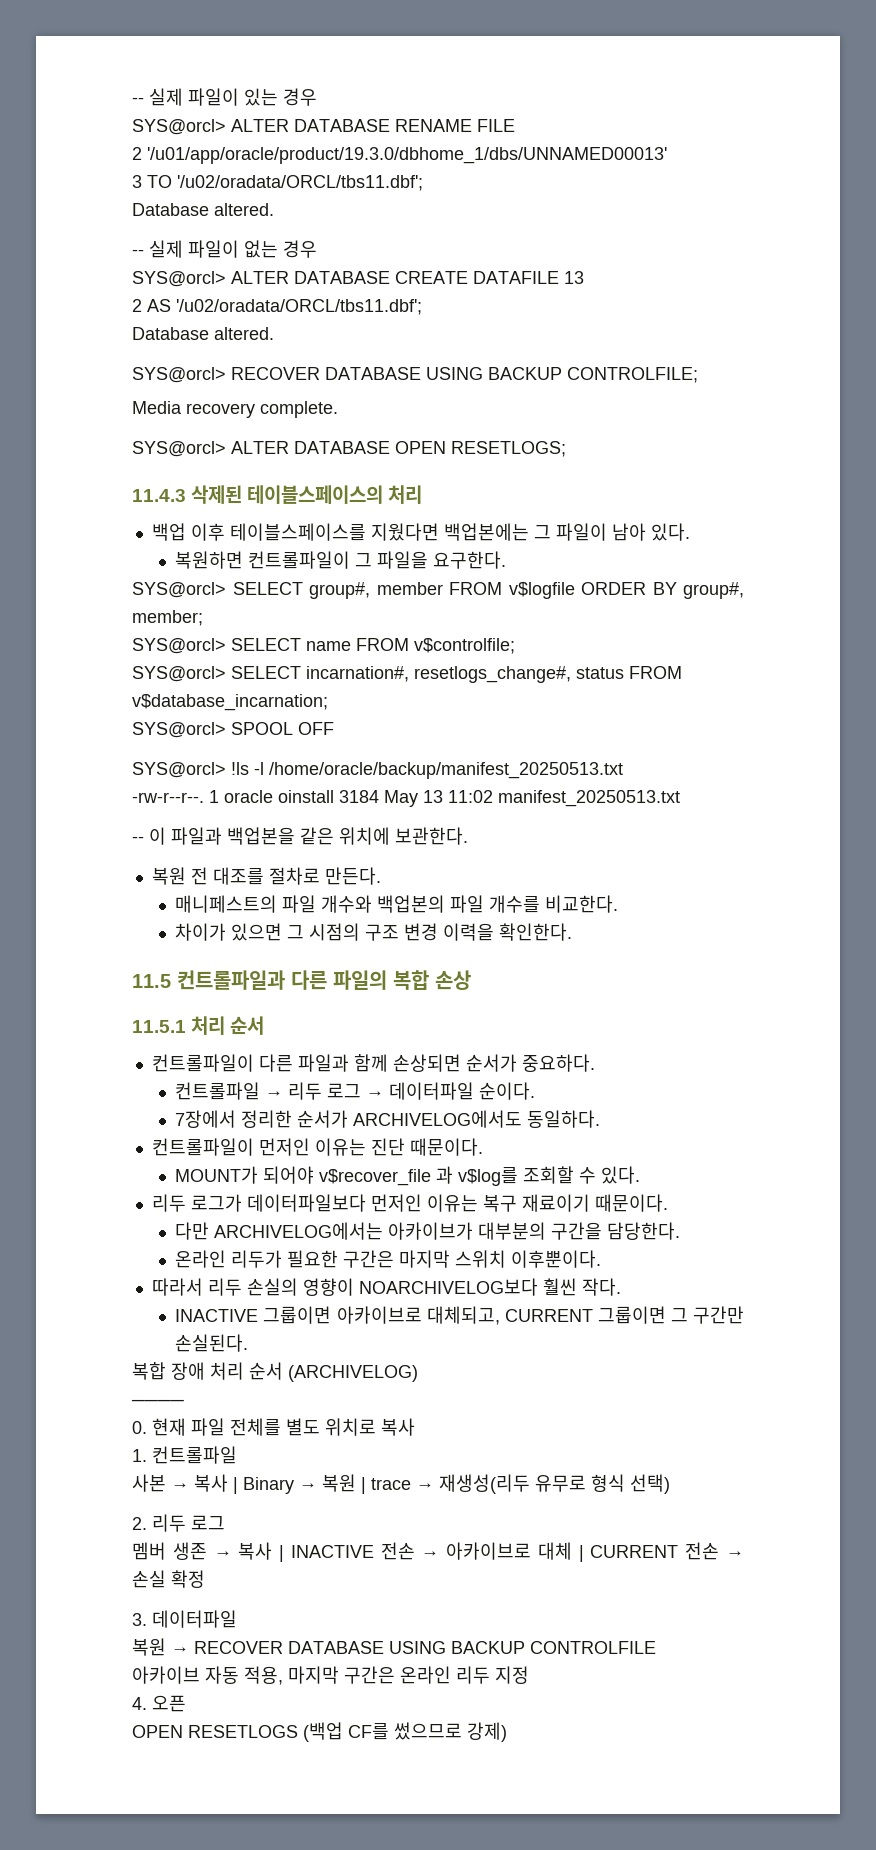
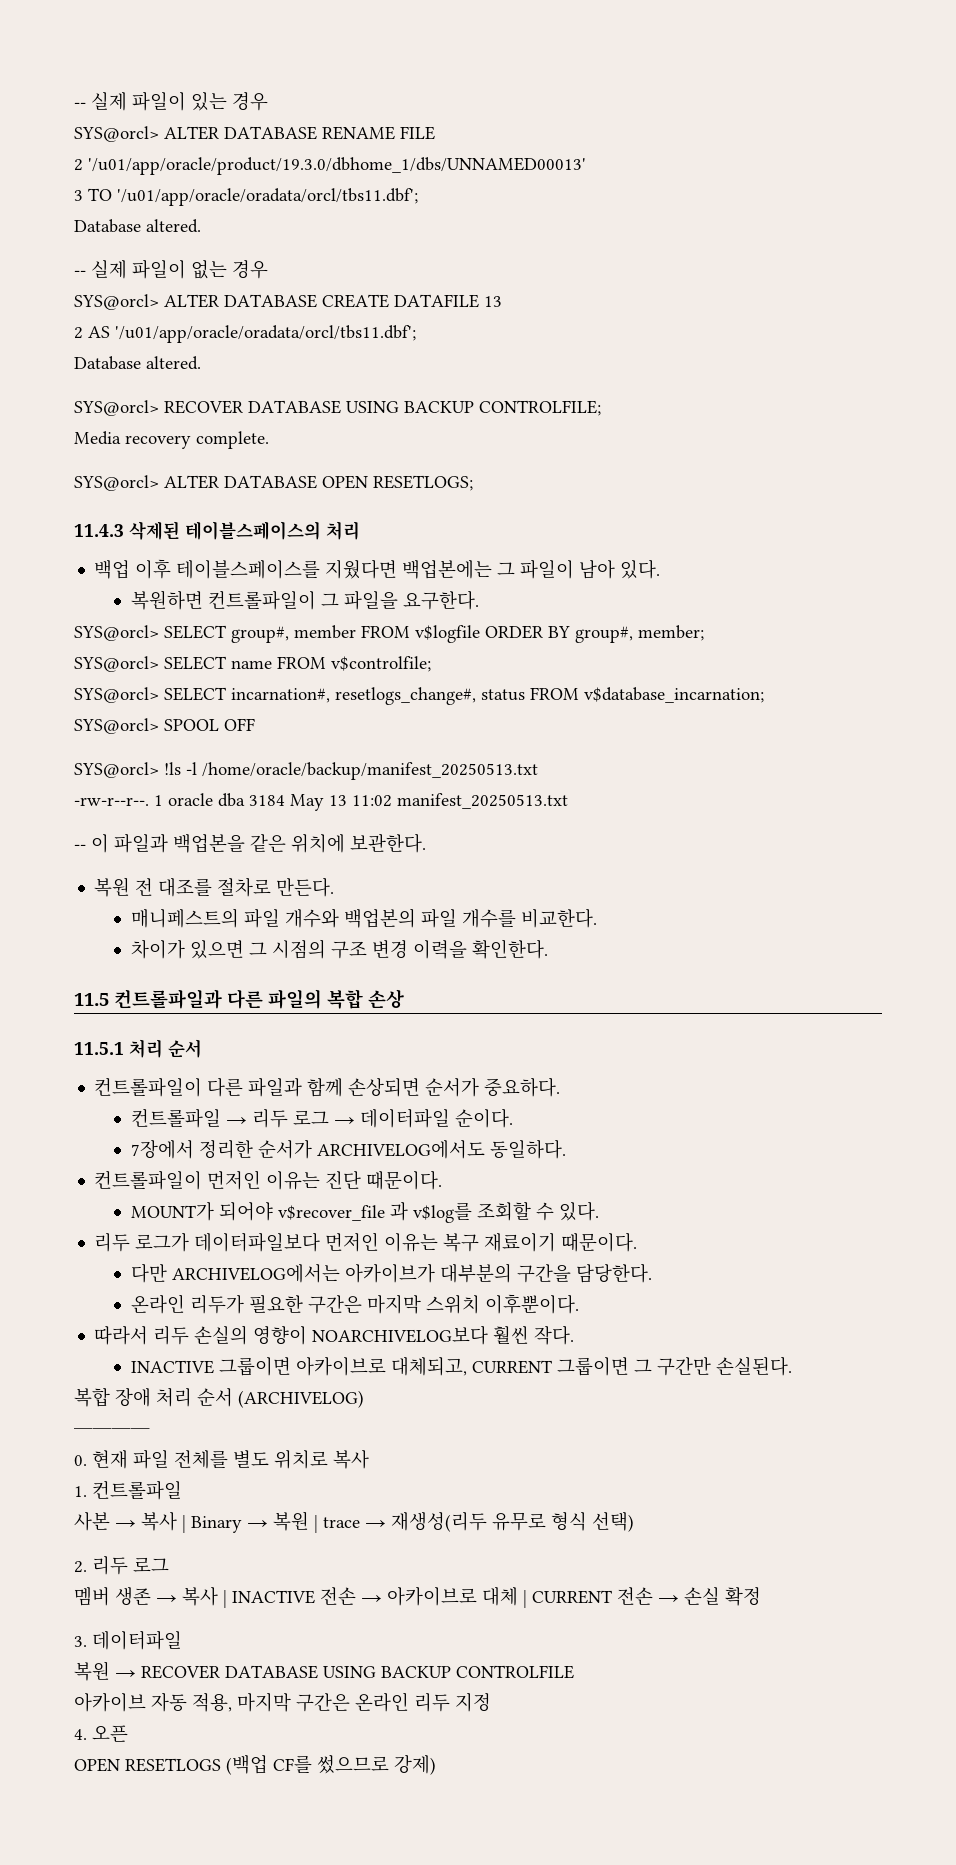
[177,175,423,191] '/u02/oradata/ORCL/tbs11.dbf'; -> [117,188,418,206] '/u01/app/oracle/oradata/orcl/tbs11.dbf';
[176,299,422,315] '/u02/oradata/ORCL/tbs11.dbf'; -> [115,325,416,343] '/u01/app/oracle/oradata/orcl/tbs11.dbf';
[278,790,334,803] oinstall -> [218,793,245,807] dba

